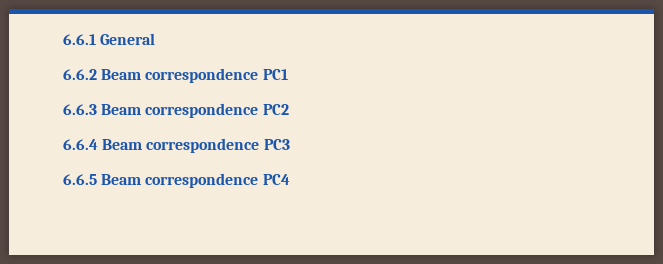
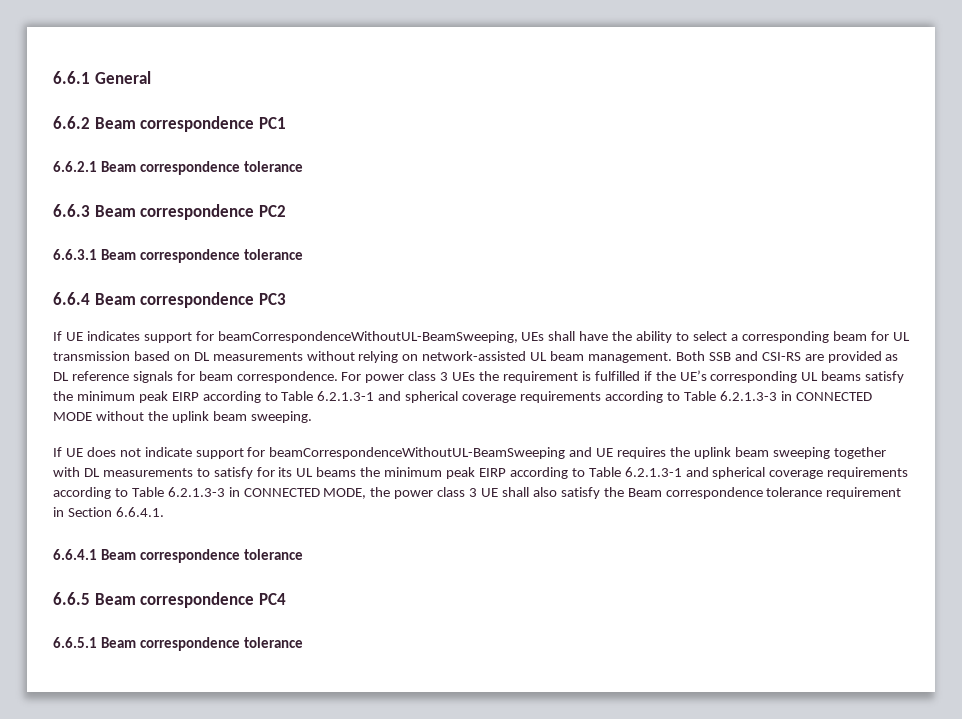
(288, 74) none -> [53,161,303,175] // 6.6.2.1 Beam correspondence tolerance
(289, 109) none -> [53,249,303,263] // 6.6.3.1 Beam correspondence tolerance
(290, 144) none -> [53,331,910,343] [53,351,899,363] [53,370,905,383] [53,391,872,403] [53,411,312,423] [53,447,886,459] [53,467,909,479] [53,487,902,499] [53,507,164,517] [53,549,303,563] // If UE indicates support for beamCorrespondenceWithoutUL-BeamSweeping, UEs shall have the ability to select a corresponding beam for UL transmission based on DL measurements without relying on network-assisted UL beam management. Both SSB and CSI-RS are provided as DL reference signals for beam correspondence. For power class 3 UEs the requirement is fulfilled if the UE’s corresponding UL beams satisfy the minimum peak EIRP according to Table 6.2.1.3-1 and spherical coverage requirements according to Table 6.2.1.3-3 in CONNECTED MODE without the uplink beam sweeping. // If UE does not indicate support for beamCorrespondenceWithoutUL-BeamSweeping and UE requires the uplink beam sweeping together with DL measurements to satisfy for its UL beams the minimum peak EIRP according to Table 6.2.1.3-1 and spherical coverage requirements according to Table 6.2.1.3-3 in CONNECTED MODE, the power class 3 UE shall also satisfy the Beam correspondence tolerance requirement in Section 6.6.4.1. // 6.6.4.1 Beam correspondence tolerance
(290, 179) none -> [53,637,303,651] // 6.6.5.1 Beam correspondence tolerance

